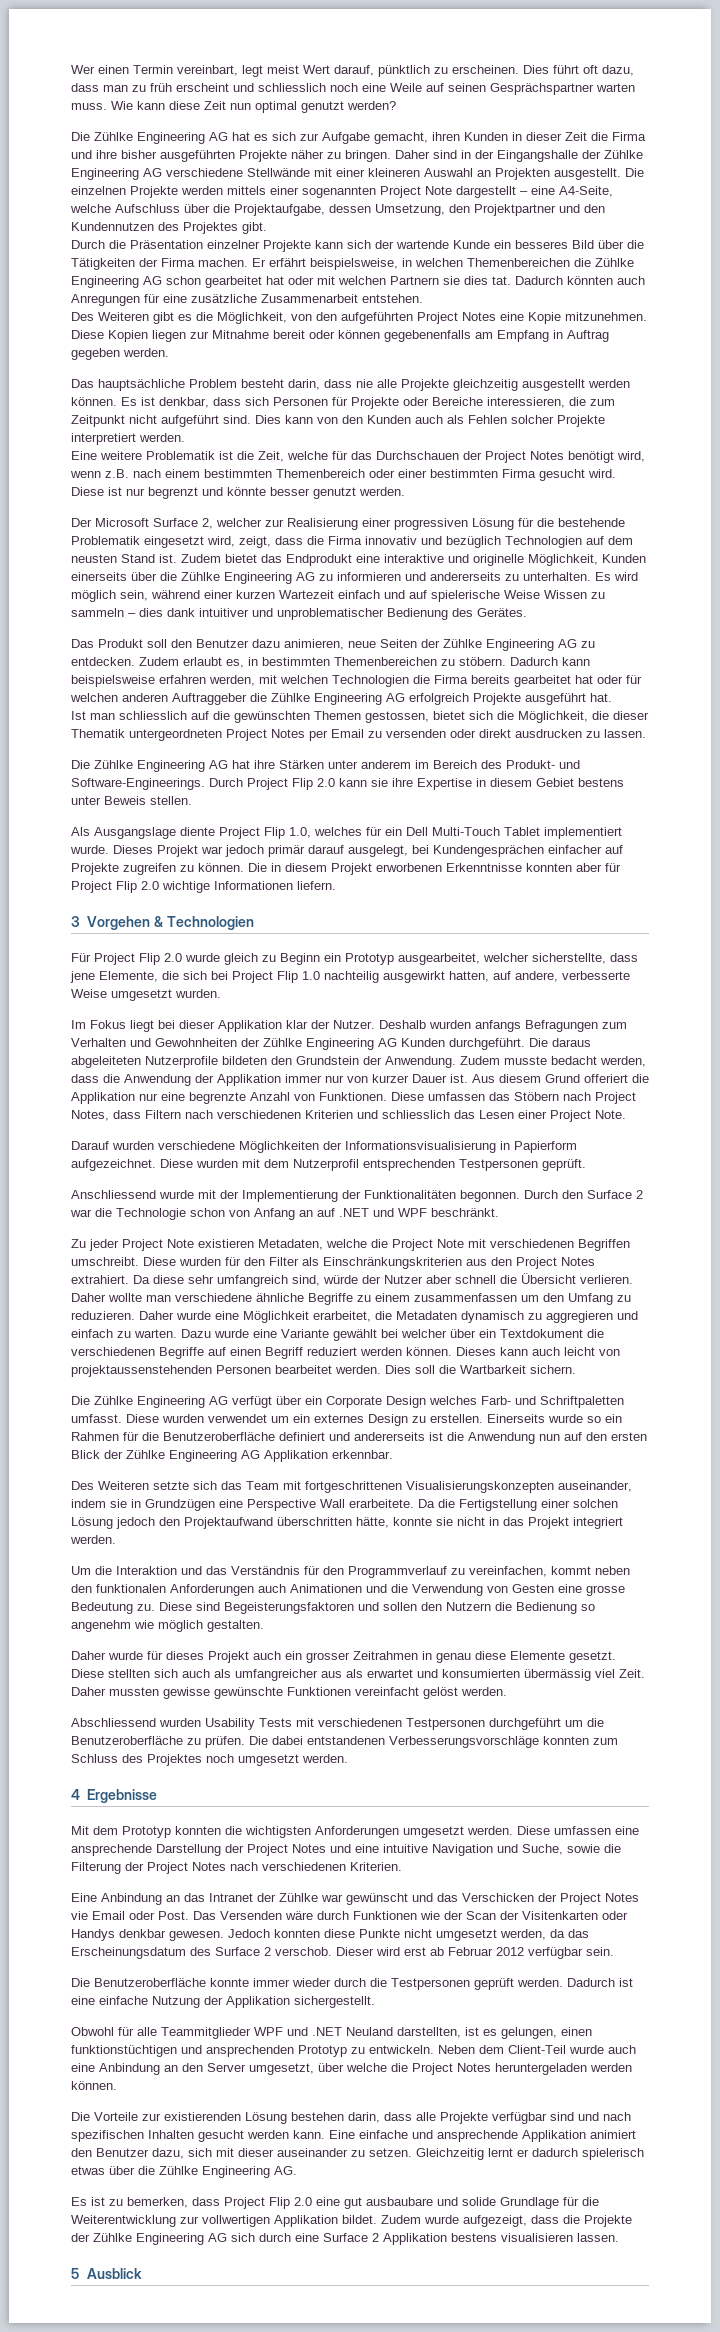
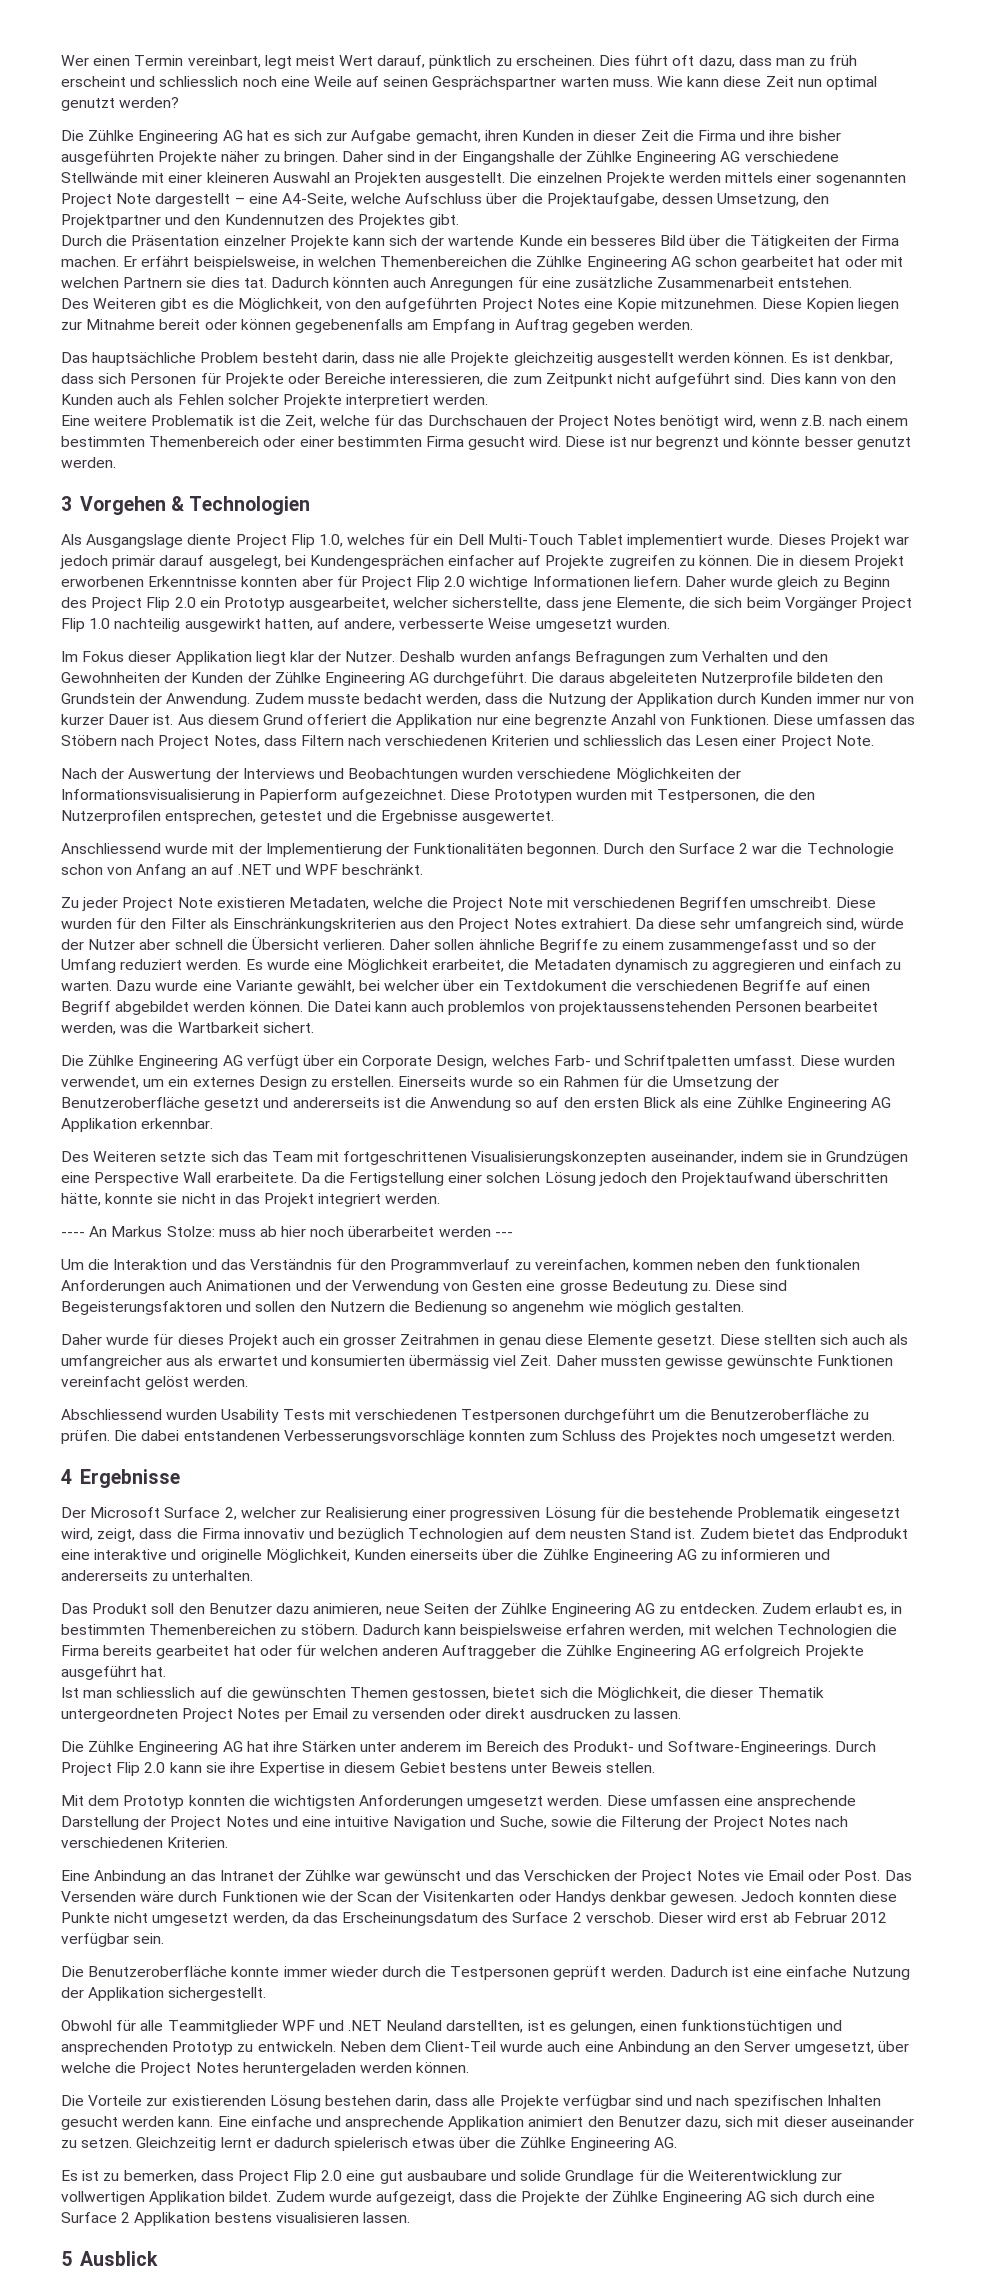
(405, 491) none -> [61,496,311,515] [61,534,909,548] [60,555,904,569] [61,576,890,590] [61,597,912,611] [61,618,670,632] [61,651,828,665] [61,672,884,686] [61,693,914,707] [61,714,916,728] [61,735,874,749] [61,768,741,782] [61,789,815,803] [61,810,555,824] [61,843,894,857] [61,864,424,878] [61,897,876,911] [61,918,904,932] [61,936,876,953] [61,959,901,973] [61,980,870,994] [61,1001,879,1015] [61,1022,314,1035] [61,1055,895,1069] [61,1076,779,1090] [61,1097,891,1111] [61,1118,214,1132] [61,1151,909,1165] [61,1172,889,1186] [61,1193,441,1207] [61,1226,513,1237] [61,1259,860,1273] [61,1280,788,1294] [61,1301,745,1315] [61,1334,909,1348] [61,1355,894,1369] [61,1376,249,1390] [61,1409,870,1423] [61,1430,896,1444] [61,1469,180,1488] // 3 Vorgehen & Technologien // Als Ausgangslage diente Project Flip 1.0, welches für ein Dell Multi-Touch Tablet implementiert wurde. Dieses Projekt war jedoch primär darauf ausgelegt, bei Kundengesprächen einfacher auf Projekte zugreifen zu können. Die in diesem Projekt erworbenen Erkenntnisse konnten aber für Project Flip 2.0 wichtige Informationen liefern. Daher wurde gleich zu Beginn des Project Flip 2.0 ein Prototyp ausgearbeitet, welcher sicherstellte, dass jene Elemente, die sich beim Vorgänger Project Flip 1.0 nachteilig ausgewirkt hatten, auf andere, verbesserte Weise umgesetzt wurden. // Im Fokus dieser Applikation liegt klar der Nutzer. Deshalb wurden anfangs Befragungen zum Verhalten und den Gewohnheiten der Kunden der Zühlke Engineering AG durchgeführt. Die daraus abgeleiteten Nutzerprofile bildeten den Grundstein der Anwendung. Zudem musste bedacht werden, dass die Nutzung der Applikation durch Kunden immer nur von kurzer Dauer ist. Aus diesem Grund offeriert die Applikation nur eine begrenzte Anzahl von Funktionen. Diese umfassen das Stöbern nach Project Notes, dass Filtern nach verschiedenen Kriterien und schliesslich das Lesen einer Project Note. // Nach der Auswertung der Interviews und Beobachtungen wurden verschiedene Möglichkeiten der Informationsvisualisierung in Papierform aufgezeichnet. Diese Prototypen wurden mit Testpersonen, die den Nutzerprofilen entsprechen, getestet und die Ergebnisse ausgewertet. // Anschliessend wurde mit der Implementierung der Funktionalitäten begonnen. Durch den Surface 2 war die Technologie schon von Anfang an auf .NET und WPF beschränkt. // Zu jeder Project Note existieren Metadaten, welche die Project Note mit verschiedenen Begriffen umschreibt. Diese wurden für den Filter als Einschränkungskriterien aus den Project Notes extrahiert. Da diese sehr umfangreich sind, würde der Nutzer aber schnell die Übersicht verlieren. Daher sollen ähnliche Begriffe zu einem zusammengefasst und so der Umfang reduziert werden. Es wurde eine Möglichkeit erarbeitet, die Metadaten dynamisch zu aggregieren und einfach zu warten. Dazu wurde eine Variante gewählt, bei welcher über ein Textdokument die verschiedenen Begriffe auf einen Begriff abgebildet werden können. Die Datei kann auch problemlos von projektaussenstehenden Personen bearbeitet werden, was die Wartbarkeit sichert. // Die Zühlke Engineering AG verfügt über ein Corporate Design, welches Farb- und Schriftpaletten umfasst. Diese wurden verwendet, um ein externes Design zu erstellen. Einerseits wurde so ein Rahmen für die Umsetzung der Benutzeroberfläche gesetzt und andererseits ist die Anwendung so auf den ersten Blick als eine Zühlke Engineering AG Applikation erkennbar. // Des Weiteren setzte sich das Team mit fortgeschrittenen Visualisierungskonzepten auseinander, indem sie in Grundzügen eine Perspective Wall erarbeitete. Da die Fertigstellung einer solchen Lösung jedoch den Projektaufwand überschritten hätte, konnte sie nicht in das Projekt integriert werden. // ---- An Markus Stolze: muss ab hier noch überarbeitet werden --- // Um die Interaktion und das Verständnis für den Programmverlauf zu vereinfachen, kommen neben den funktionalen Anforderungen auch Animationen und der Verwendung von Gesten eine grosse Bedeutung zu. Diese sind Begeisterungsfaktoren und sollen den Nutzern die Bedienung so angenehm wie möglich gestalten. // Daher wurde für dieses Projekt auch ein grosser Zeitrahmen in genau diese Elemente gesetzt. Diese stellten sich auch als umfangreicher aus als erwartet und konsumierten übermässig viel Zeit. Daher mussten gewisse gewünschte Funktionen vereinfacht gelöst werden. // Abschliessend wurden Usability Tests mit verschiedenen Testpersonen durchgeführt um die Benutzeroberfläche zu prüfen. Die dabei entstandenen Verbesserungsvorschläge konnten zum Schluss des Projektes noch umgesetzt werden. // 4 Ergebnisse
[595,572,638,581] [71,590,605,602] [71,608,527,620] Es wird möglich sein, während einer kurzen Wartezeit einfach und auf spielerische Weise Wissen zu sammeln – dies dank intuitiver und unproblematischer Bedienung des Gerätes. -> (254, 1575) none
[71,827,622,839] [70,845,623,857] [71,863,621,875] [71,881,336,893] [71,916,255,930] [71,953,638,965] [70,971,630,983] [71,989,221,1001] [71,1020,627,1032] [71,1038,591,1050] [71,1056,646,1068] [71,1074,649,1086] [71,1092,636,1104] [71,1110,626,1122] [71,1141,577,1153] [71,1159,586,1171] [71,1190,643,1202] [70,1208,499,1220] [71,1239,630,1251] [71,1257,595,1269] [71,1273,633,1287] [71,1293,631,1305] [71,1311,638,1323] [71,1329,604,1341] [71,1347,620,1359] [71,1365,576,1377] [71,1396,624,1408] [71,1414,622,1426] [71,1432,647,1444] [71,1450,393,1462] [71,1481,632,1493] [71,1499,618,1511] [71,1517,623,1529] [70,1535,116,1544] [71,1566,630,1578] [71,1584,625,1596] [71,1602,595,1614] [71,1620,264,1632] [71,1651,616,1663] [71,1669,645,1681] [71,1687,507,1699] [71,1718,604,1730] [71,1736,618,1748] [71,1754,348,1766] [71,1789,158,1803] // Als Ausgangslage diente Project Flip 1.0, welches für ein Dell Multi-Touch Tablet implementiert wurde. Dieses Projekt war jedoch primär darauf ausgelegt, bei Kundengesprächen einfacher auf Projekte zugreifen zu können. Die in diesem Projekt erworbenen Erkenntnisse konnten aber für Project Flip 2.0 wichtige Informationen liefern. // 3 Vorgehen & Technologien // Für Project Flip 2.0 wurde gleich zu Beginn ein Prototyp ausgearbeitet, welcher sicherstellte, dass jene Elemente, die sich bei Project Flip 1.0 nachteilig ausgewirkt hatten, auf andere, verbesserte Weise umgesetzt wurden. // Im Fokus liegt bei dieser Applikation klar der Nutzer. Deshalb wurden anfangs Befragungen zum Verhalten und Gewohnheiten der Zühlke Engineering AG Kunden durchgeführt. Die daraus abgeleiteten Nutzerprofile bildeten den Grundstein der Anwendung. Zudem musste bedacht werden, dass die Anwendung der Applikation immer nur von kurzer Dauer ist. Aus diesem Grund offeriert die Applikation nur eine begrenzte Anzahl von Funktionen. Diese umfassen das Stöbern nach Project Notes, dass Filtern nach verschiedenen Kriterien und schliesslich das Lesen einer Project Note. // Darauf wurden verschiedene Möglichkeiten der Informationsvisualisierung in Papierform aufgezeichnet. Diese wurden mit dem Nutzerprofil entsprechenden Testpersonen geprüft. // Anschliessend wurde mit der Implementierung der Funktionalitäten begonnen. Durch den Surface 2 war die Technologie schon von Anfang an auf .NET und WPF beschränkt. // Zu jeder Project Note existieren Metadaten, welche die Project Note mit verschiedenen Begriffen umschreibt. Diese wurden für den Filter als Einschränkungskriterien aus den Project Notes extrahiert. Da diese sehr umfangreich sind, würde der Nutzer aber schnell die Übersicht verlieren. Daher wollte man verschiedene ähnliche Begriffe zu einem zusammenfassen um den Umfang zu reduzieren. Daher wurde eine Möglichkeit erarbeitet, die Metadaten dynamisch zu aggregieren und einfach zu warten. Dazu wurde eine Variante gewählt bei welcher über ein Textdokument die verschiedenen Begriffe auf einen Begriff reduziert werden können. Dieses kann auch leicht von projektaussenstehenden Personen bearbeitet werden. Dies soll die Wartbarkeit sichern. // Die Zühlke Engineering AG verfügt über ein Corporate Design welches Farb- und Schriftpaletten umfasst. Diese wurden verwendet um ein externes Design zu erstellen. Einerseits wurde so ein Rahmen für die Benutzeroberfläche definiert und andererseits ist die Anwendung nun auf den ersten Blick der Zühlke Engineering AG Applikation erkennbar. // Des Weiteren setzte sich das Team mit fortgeschrittenen Visualisierungskonzepten auseinander, indem sie in Grundzügen eine Perspective Wall erarbeitete. Da die Fertigstellung einer solchen Lösung jedoch den Projektaufwand überschritten hätte, konnte sie nicht in das Projekt integriert werden. // Um die Interaktion und das Verständnis für den Programmverlauf zu vereinfachen, kommt neben den funktionalen Anforderungen auch Animationen und die Verwendung von Gesten eine grosse Bedeutung zu. Diese sind Begeisterungsfaktoren und sollen den Nutzern die Bedienung so angenehm wie möglich gestalten. // Daher wurde für dieses Projekt auch ein grosser Zeitrahmen in genau diese Elemente gesetzt. Diese stellten sich auch als umfangreicher aus als erwartet und konsumierten übermässig viel Zeit. Daher mussten gewisse gewünschte Funktionen vereinfacht gelöst werden. // Abschliessend wurden Usability Tests mit verschiedenen Testpersonen durchgeführt um die Benutzeroberfläche zu prüfen. Die dabei entstandenen Verbesserungsvorschläge konnten zum Schluss des Projektes noch umgesetzt werden. // 4 Ergebnisse -> (656, 1767) none

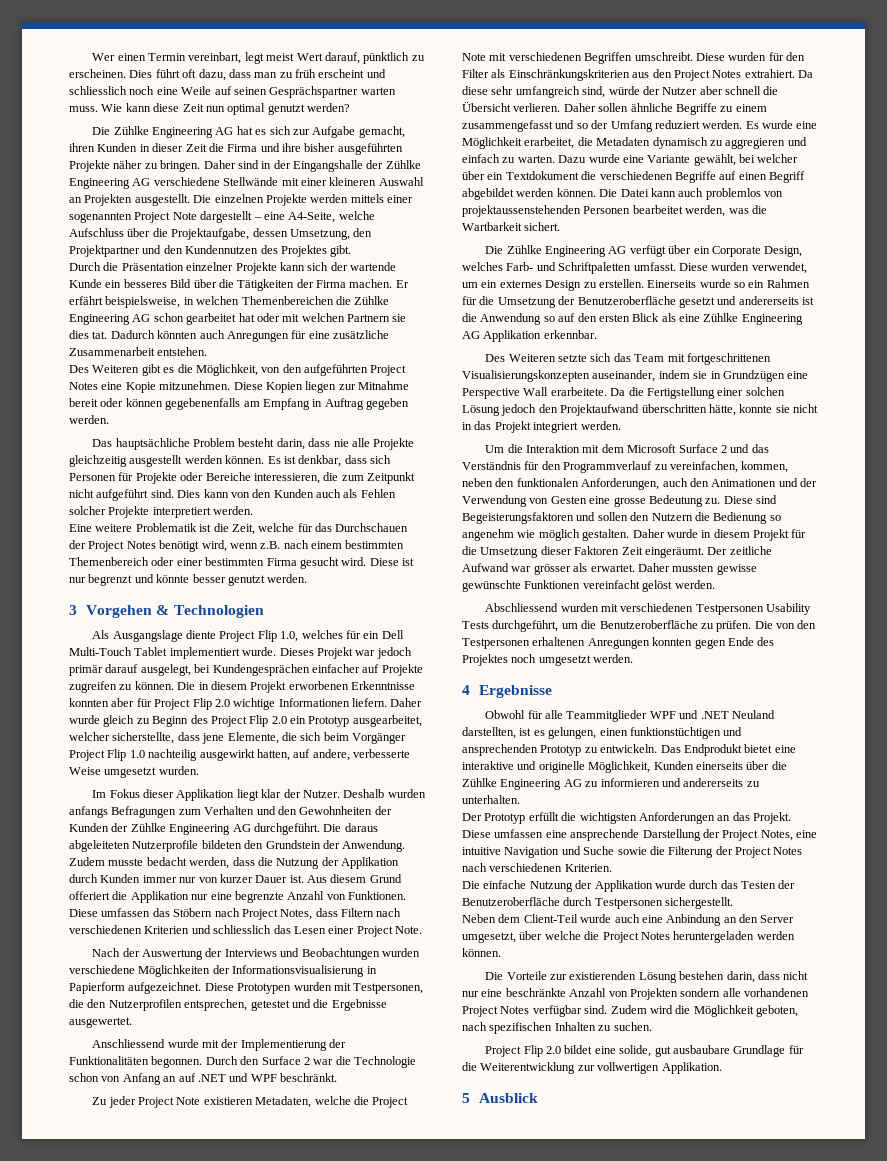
[61,1226,513,1237] [61,1259,188,1270] ---- An Markus Stolze: muss ab hier noch überarbeitet werden --- // Um die Interaktion -> [485,444,727,453] Um die Interaktion mit dem Microsoft Surface 2
[633,1259,694,1270] kommen -> [741,461,789,473] kommen,
[61,1280,203,1294] Anforderungen auch -> [581,478,709,490] Anforderungen, auch den
[61,1334,909,1348] [61,1355,552,1369] // Daher wurde für dieses Projekt auch ein grosser Zeitrahmen in genau diese Elemente gesetzt. Diese stellten sich auch als umfangreicher aus als erwartet und konsumierten übermässig viel Zeit. -> [632,529,807,541] [462,546,772,558] [462,563,635,575] Daher wurde in diesem Projekt für die Umsetzung dieser Faktoren Zeit eingeräumt. Der zeitliche Aufwand war grösser als erwartet.
[221,1409,325,1423] Usability Tests -> (599, 607) none
[564,1409,656,1423] durchgeführt -> [766,603,812,615] [462,620,559,632] Usability Tests durchgeführt,
[141,1430,617,1444] dabei entstandenen Verbesserungsvorschläge konnten zum Schluss -> [776,620,817,629] [462,637,754,649] von den Testpersonen erhaltenen Anregungen konnten gegen Ende
[61,1507,900,1521] [61,1528,909,1542] [61,1549,830,1563] [61,1570,254,1581] [61,1603,903,1617] [61,1624,898,1638] [61,1645,864,1659] [61,1666,167,1680] [61,1687,824,1701] [61,1708,682,1722] [61,1741,876,1755] [61,1762,656,1776] [61,1795,857,1809] [61,1816,848,1830] [61,1837,229,1848] [61,1870,912,1884] [61,1891,897,1905] [61,1912,887,1926] [61,1933,165,1947] [61,1966,910,1980] [61,1987,267,2001] // Der Microsoft Surface 2, welcher zur Realisierung einer progressiven Lösung für die bestehende Problematik eingesetzt wird, zeigt, dass die Firma innovativ und bezüglich Technologien auf dem neusten Stand ist. Zudem bietet das Endprodukt eine interaktive und originelle Möglichkeit, Kunden einerseits über die Zühlke Engineering AG zu informieren und andererseits zu unterhalten. // Das Produkt soll den Benutzer dazu animieren, neue Seiten der Zühlke Engineering AG zu entdecken. Zudem erlaubt es, in bestimmten Themenbereichen zu stöbern. Dadurch kann beispielsweise erfahren werden, mit welchen Technologien die Firma bereits gearbeitet hat oder für welchen anderen Auftraggeber die Zühlke Engineering AG erfolgreich Projekte ausgeführt hat. // Ist man schliesslich auf die gewünschten Themen gestossen, bietet sich die Möglichkeit, die dieser Thematik untergeordneten Project Notes per Email zu versenden oder direkt ausdrucken zu lassen. // Die Zühlke Engineering AG hat ihre Stärken unter anderem im Bereich des Produkt- und Software-Engineerings. Durch Project Flip 2.0 kann sie ihre Expertise in diesem Gebiet bestens unter Beweis stellen. // Mit dem Prototyp konnten die wichtigsten Anforderungen umgesetzt werden. Diese umfassen eine ansprechende Darstellung der Project Notes und eine intuitive Navigation und Suche, sowie die Filterung der Project Notes nach verschiedenen Kriterien. // Eine Anbindung an das Intranet der Zühlke war gewünscht und das Verschicken der Project Notes vie Email oder Post. Das Versenden wäre durch Funktionen wie der Scan der Visitenkarten oder Handys denkbar gewesen. Jedoch konnten diese Punkte nicht umgesetzt werden, da das Erscheinungsdatum des Surface 2 verschob. Dieser wird erst ab Februar 2012 verfügbar sein. // Die Benutzeroberfläche konnte immer wieder durch die Testpersonen geprüft werden. Dadurch ist eine einfache Nutzung der Applikation sichergestellt. -> (553, 691) none
(336, 2046) none -> [660,744,796,756] [462,761,787,773] [462,778,760,790] [462,795,520,804] [462,812,791,824] [462,829,817,841] [462,846,803,858] [462,863,612,872] [462,880,796,892] [462,897,734,909] Das Endprodukt bietet eine interaktive und originelle Möglichkeit, Kunden einerseits über die Zühlke Engineering AG zu informieren und andererseits zu unterhalten. // Der Prototyp erfüllt die wichtigsten Anforderungen an das Projekt. Diese umfassen eine ansprechende Darstellung der Project Notes, eine intuitive Navigation und Suche sowie die Filterung der Project Notes nach verschiedenen Kriterien. // Die einfache Nutzung der Applikation wurde durch das Testen der Benutzeroberfläche durch Testpersonen sichergestellt. //
[472,2095,881,2109] [61,2116,914,2130] [61,2137,678,2151] [61,2170,562,2184] alle Projekte verfügbar sind und nach spezifischen Inhalten gesucht werden kann. Eine einfache und ansprechende Applikation animiert den Benutzer dazu, sich mit dieser auseinander zu setzen. Gleichzeitig lernt er dadurch spielerisch etwas über die Zühlke Engineering AG. // Es ist zu bemerken, dass Project Flip 2.0 eine gut ausbaubare und solide -> [783,971,809,980] [462,988,809,1000] [462,1005,798,1017] [462,1022,652,1034] [485,1045,730,1057] nicht nur eine beschränkte Anzahl von Projekten sondern alle vorhandenen Project Notes verfügbar sind. Zudem wird die Möglichkeit geboten, nach spezifischen Inhalten zu suchen. // Project Flip 2.0 bildet eine solide, gut ausbaubare
[149,2191,875,2205] [61,2212,410,2226] Applikation bildet. Zudem wurde aufgezeigt, dass die Projekte der Zühlke Engineering AG sich durch eine Surface 2 Applikation bestens visualisieren lassen. -> [661,1062,722,1074] Applikation.

